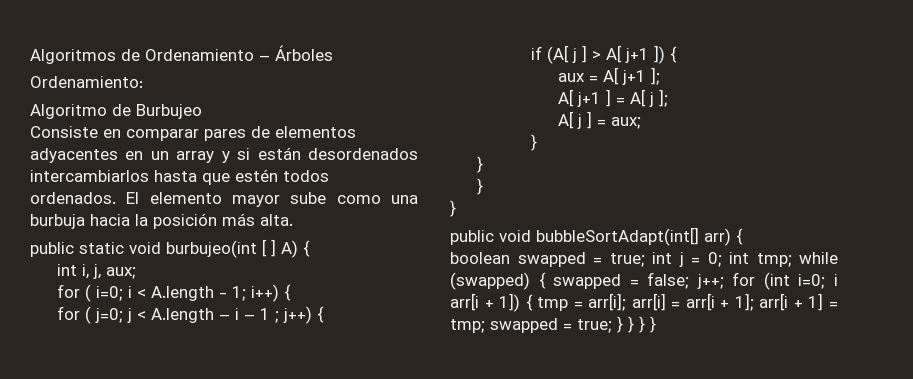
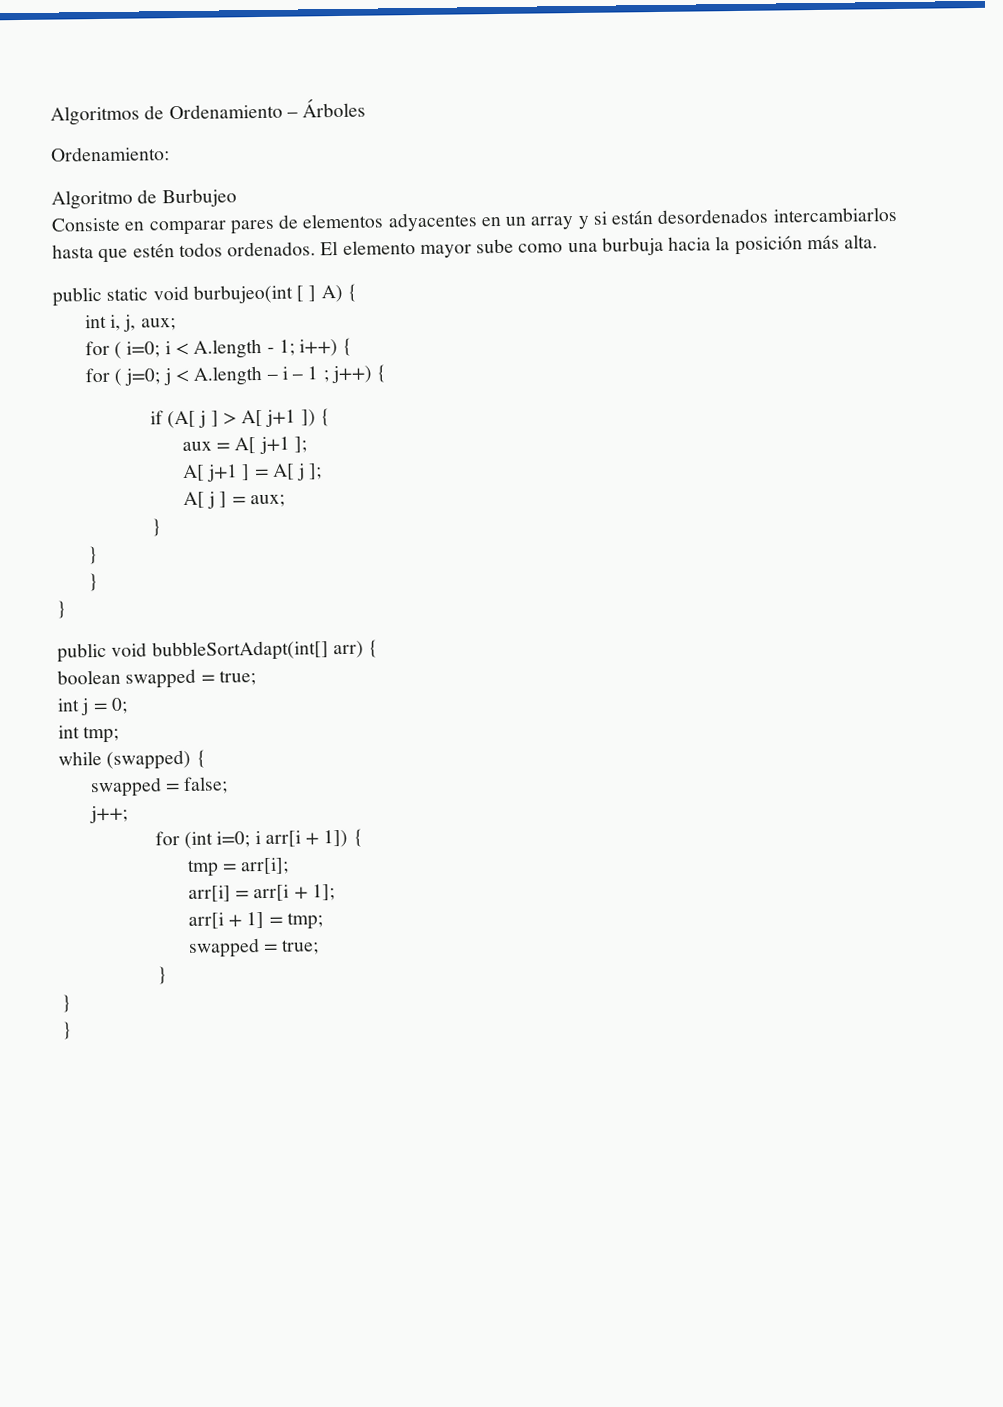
(645, 260) none -> (256, 678) //
(722, 259) none -> (128, 705) //
(792, 260) none -> (120, 734) //
(546, 280) none -> (206, 758) //
(690, 280) none -> (229, 785) //
(724, 281) none -> (128, 814) //
(533, 302) none -> (363, 837) //
(627, 302) none -> (290, 866) //
(754, 302) none -> (335, 892) //
[490,316,645,333] swapped = true; } } } -> [187,938,320,958] [156,966,167,985] [61,994,71,1013] // swapped = true; // } // } //

